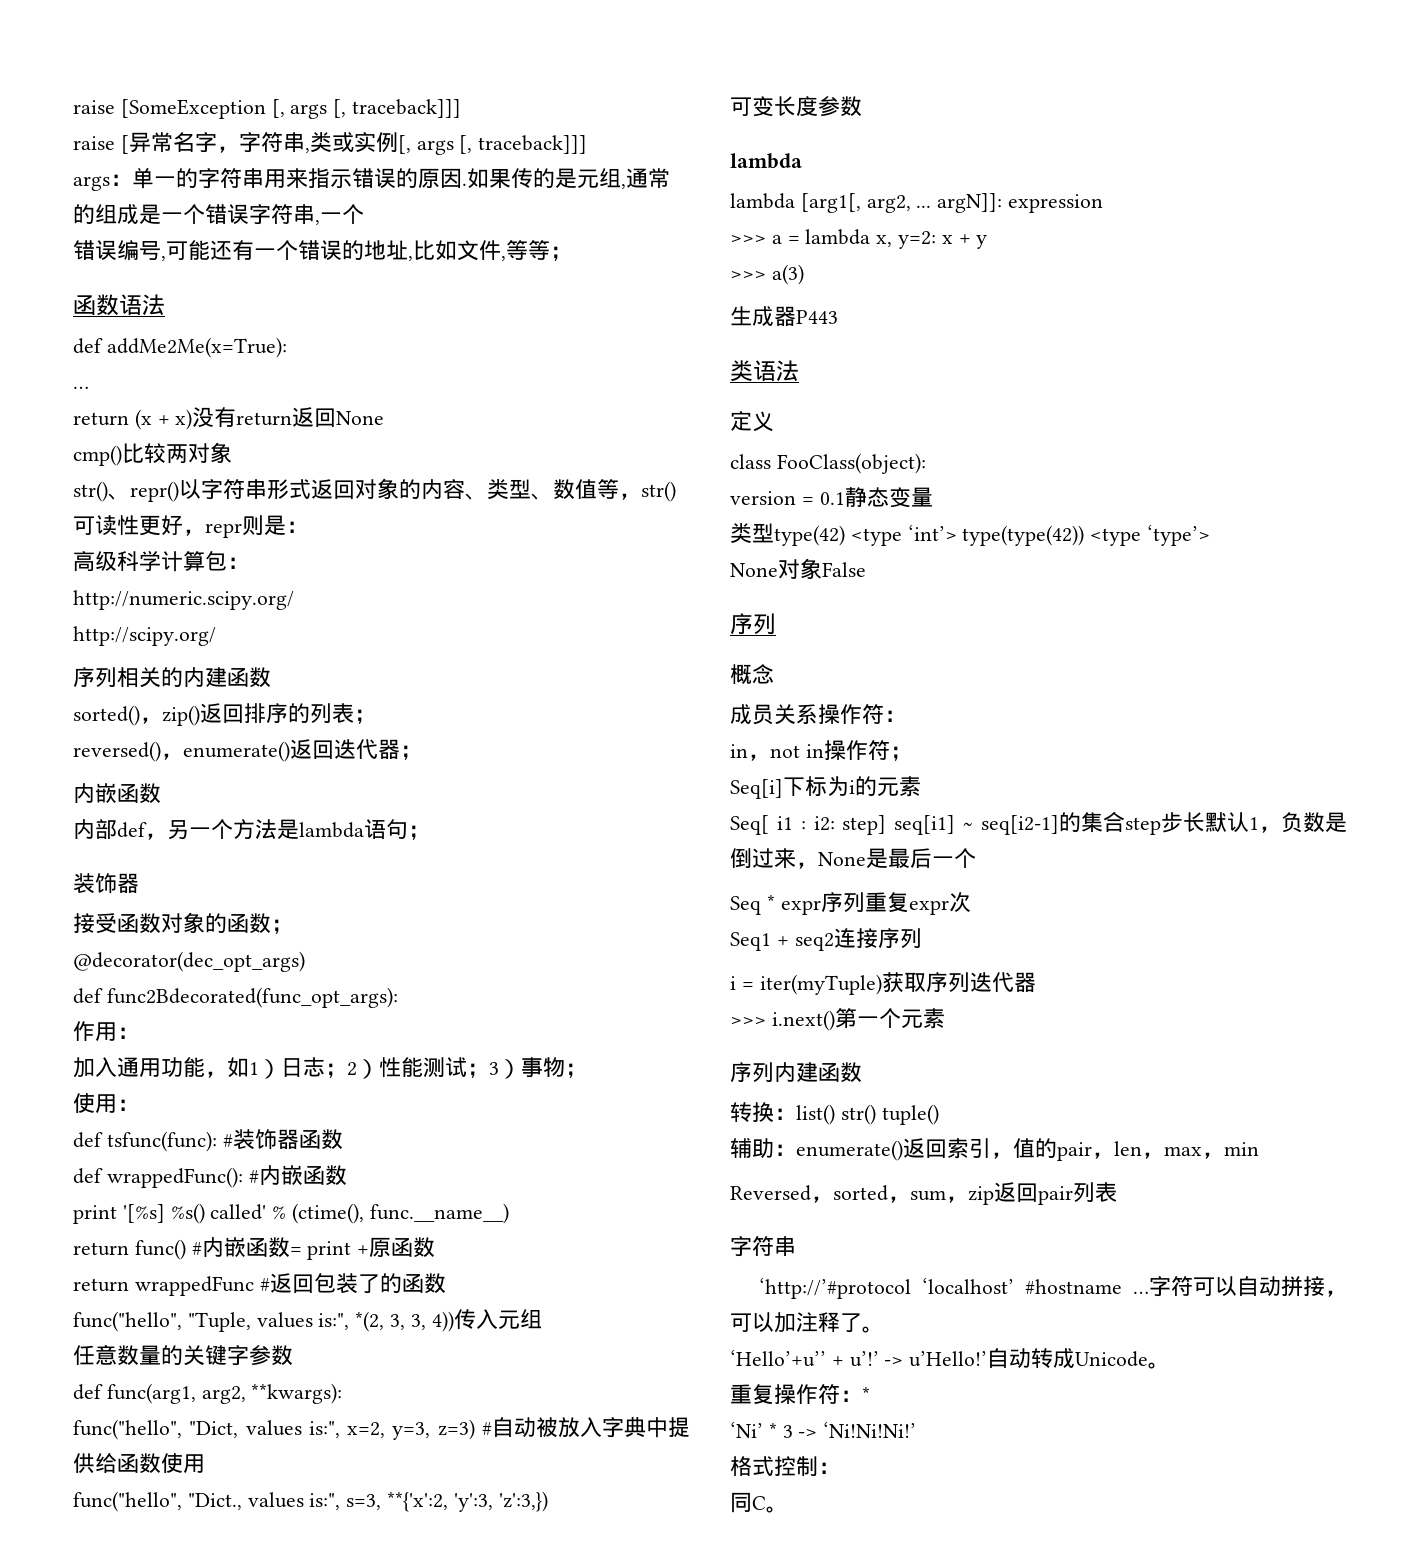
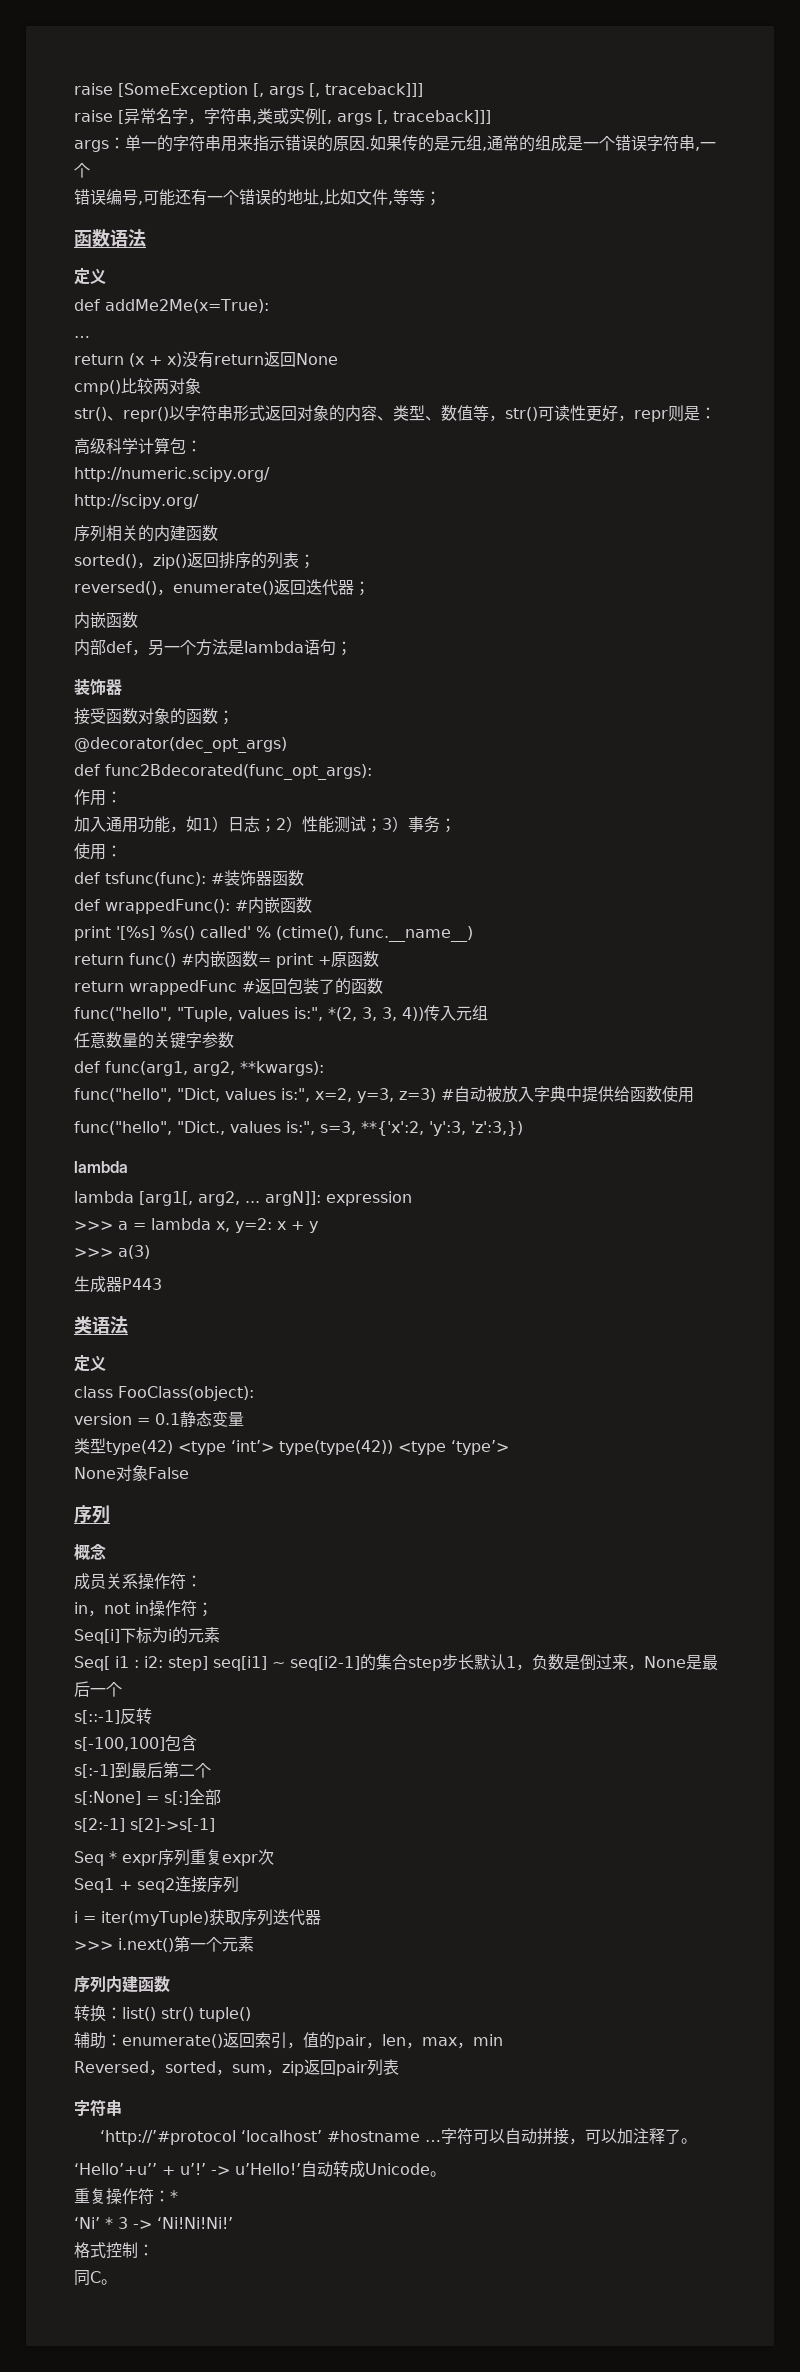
(165, 305) none -> [74,268,106,285] // 定义
[543,1057,565,1077] 物 -> [424,816,440,833] 务
[730,96,862,117] // 可变长度参数 -> (523, 1128) none
(976, 858) none -> [74,1708,152,1724] [74,1735,197,1751] [74,1762,211,1778] [74,1789,221,1805] [74,1818,215,1832] // s[::-1]反转 // s[-100,100]包含 // s[:-1]到最后第二个 // s[:None] = s[:]全部 // s[2:-1] s[2]->s[-1]

